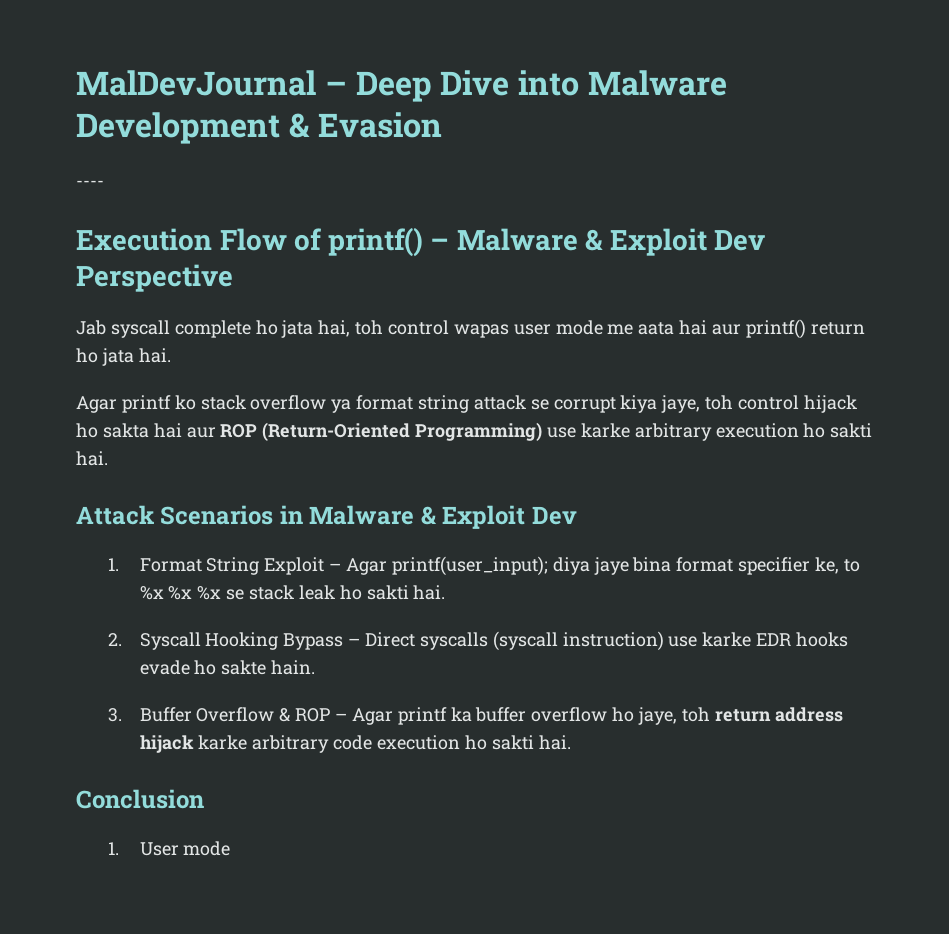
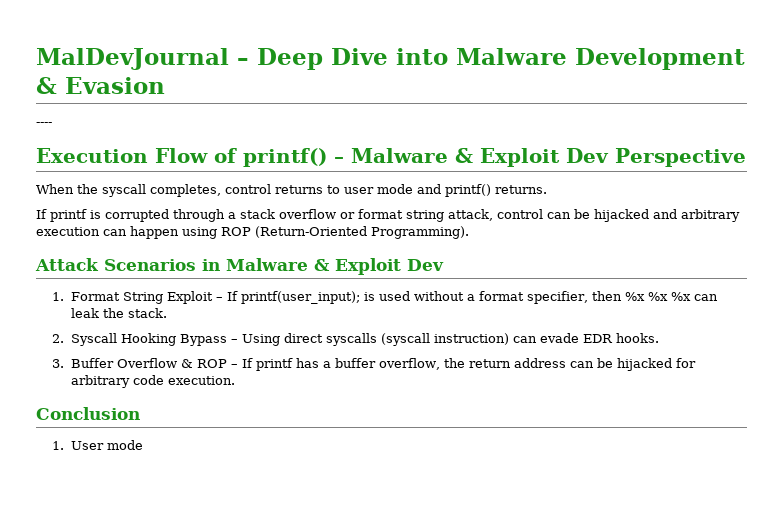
[76,319,865,339] [76,348,171,366] [76,395,196,413] Jab syscall complete ho jata hai, toh control wapas user mode me aata hai aur printf() return ho jata hai. // Agar printf ko -> [36,184,547,197] [36,209,236,222] When the syscall completes, control returns to user mode and printf() returns. // If printf is corrupted through a
[331,399,352,413] ya -> [340,212,355,219] or
[473,395,857,413] [76,422,873,441] [76,451,108,466] attack se corrupt kiya jaye, toh control hijack ho sakta hai aur ROP (Return-Oriented Programming) use karke arbitrary execution ho sakti hai. -> [448,209,740,222] [36,226,469,239] attack, control can be hijacked and arbitrary execution can happen using ROP (Return-Oriented Programming).
[345,556,860,576] [139,585,446,600] Agar printf(user_input); diya jaye bina format specifier ke, to %x %x %x se stack leak ho sakti hai. -> [226,291,718,304] [70,308,167,318] If printf(user_input); is used without a format specifier, then %x %x %x can leak the stack.
[364,632,415,647] Direct -> [241,333,323,346] Using direct
[668,632,848,647] [139,660,316,675] use karke EDR hooks evade ho sakte hain. -> [512,333,659,343] can evade EDR hooks.
[351,707,843,725] [139,735,571,753] Agar printf ka buffer overflow ho jaye, toh return address hijack karke arbitrary code execution ho sakti hai. -> [241,358,696,371] [70,375,235,388] If printf has a buffer overflow, the return address can be hijacked for arbitrary code execution.

